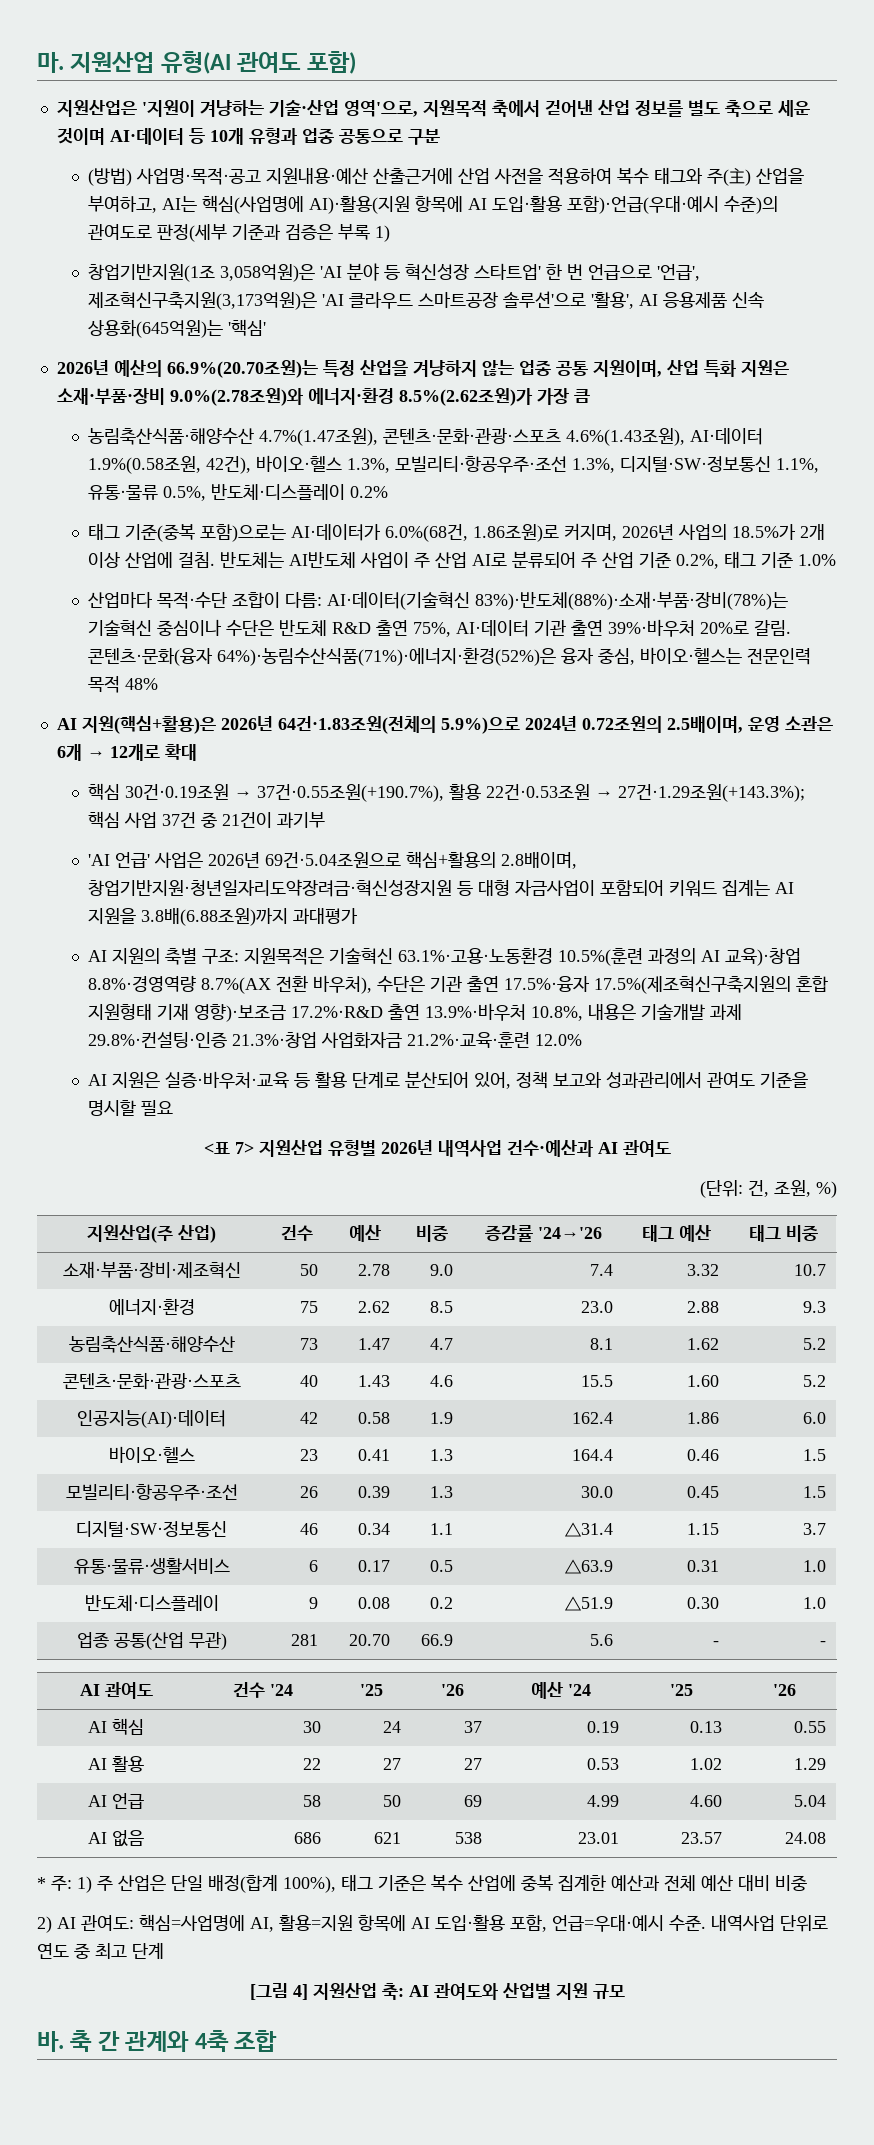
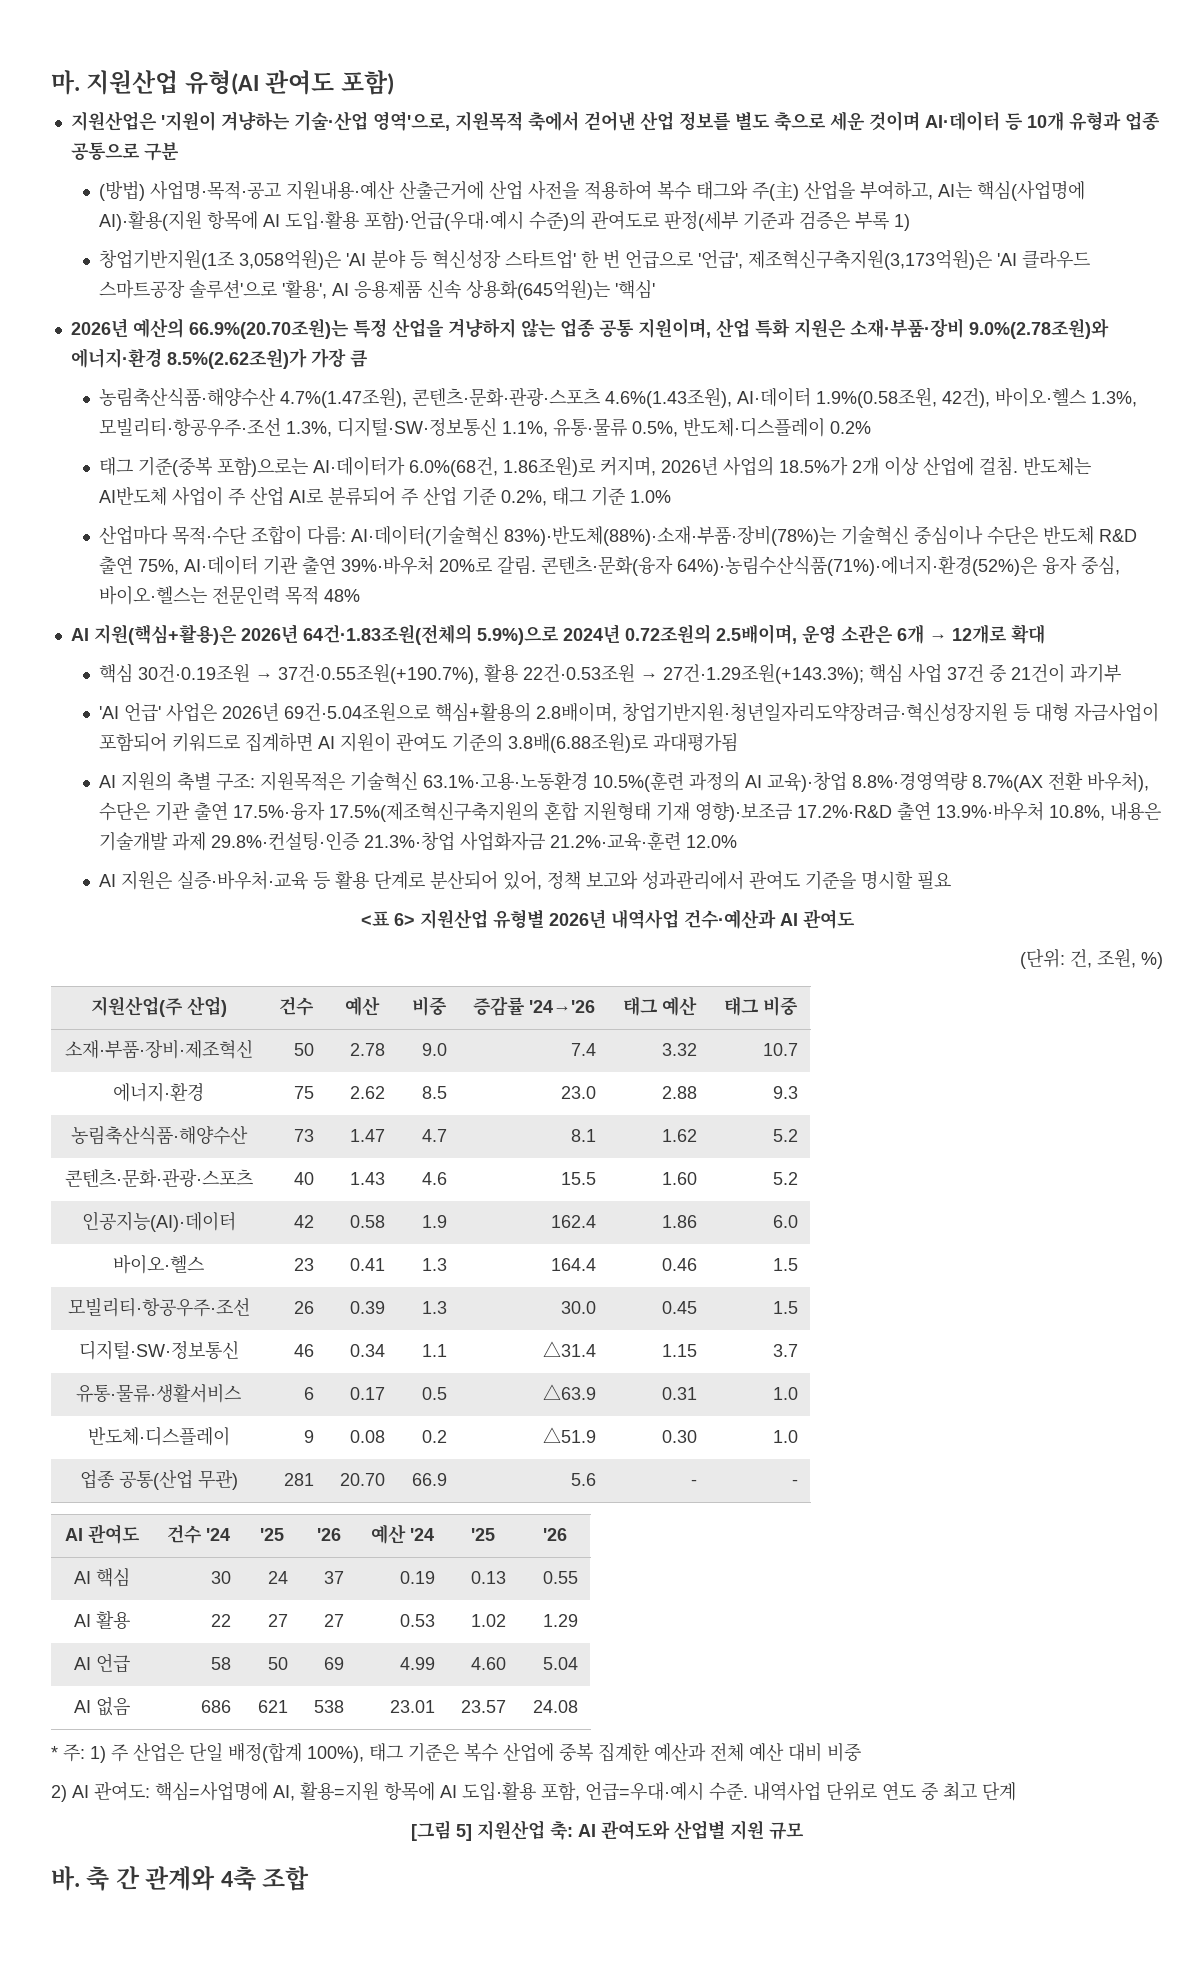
[668,879,794,897] [87,908,358,926] 키워드 집계는 AI 지원을 3.8배(6.88조원)까지 과대평가 -> [171,732,738,753] 키워드로 집계하면 AI 지원이 관여도 기준의 3.8배(6.88조원)로 과대평가됨
[234,1142,254,1154] 7> -> [393,913,415,926] 6>
[292,1984,308,2000] 4] -> [456,1824,472,1841] 5]

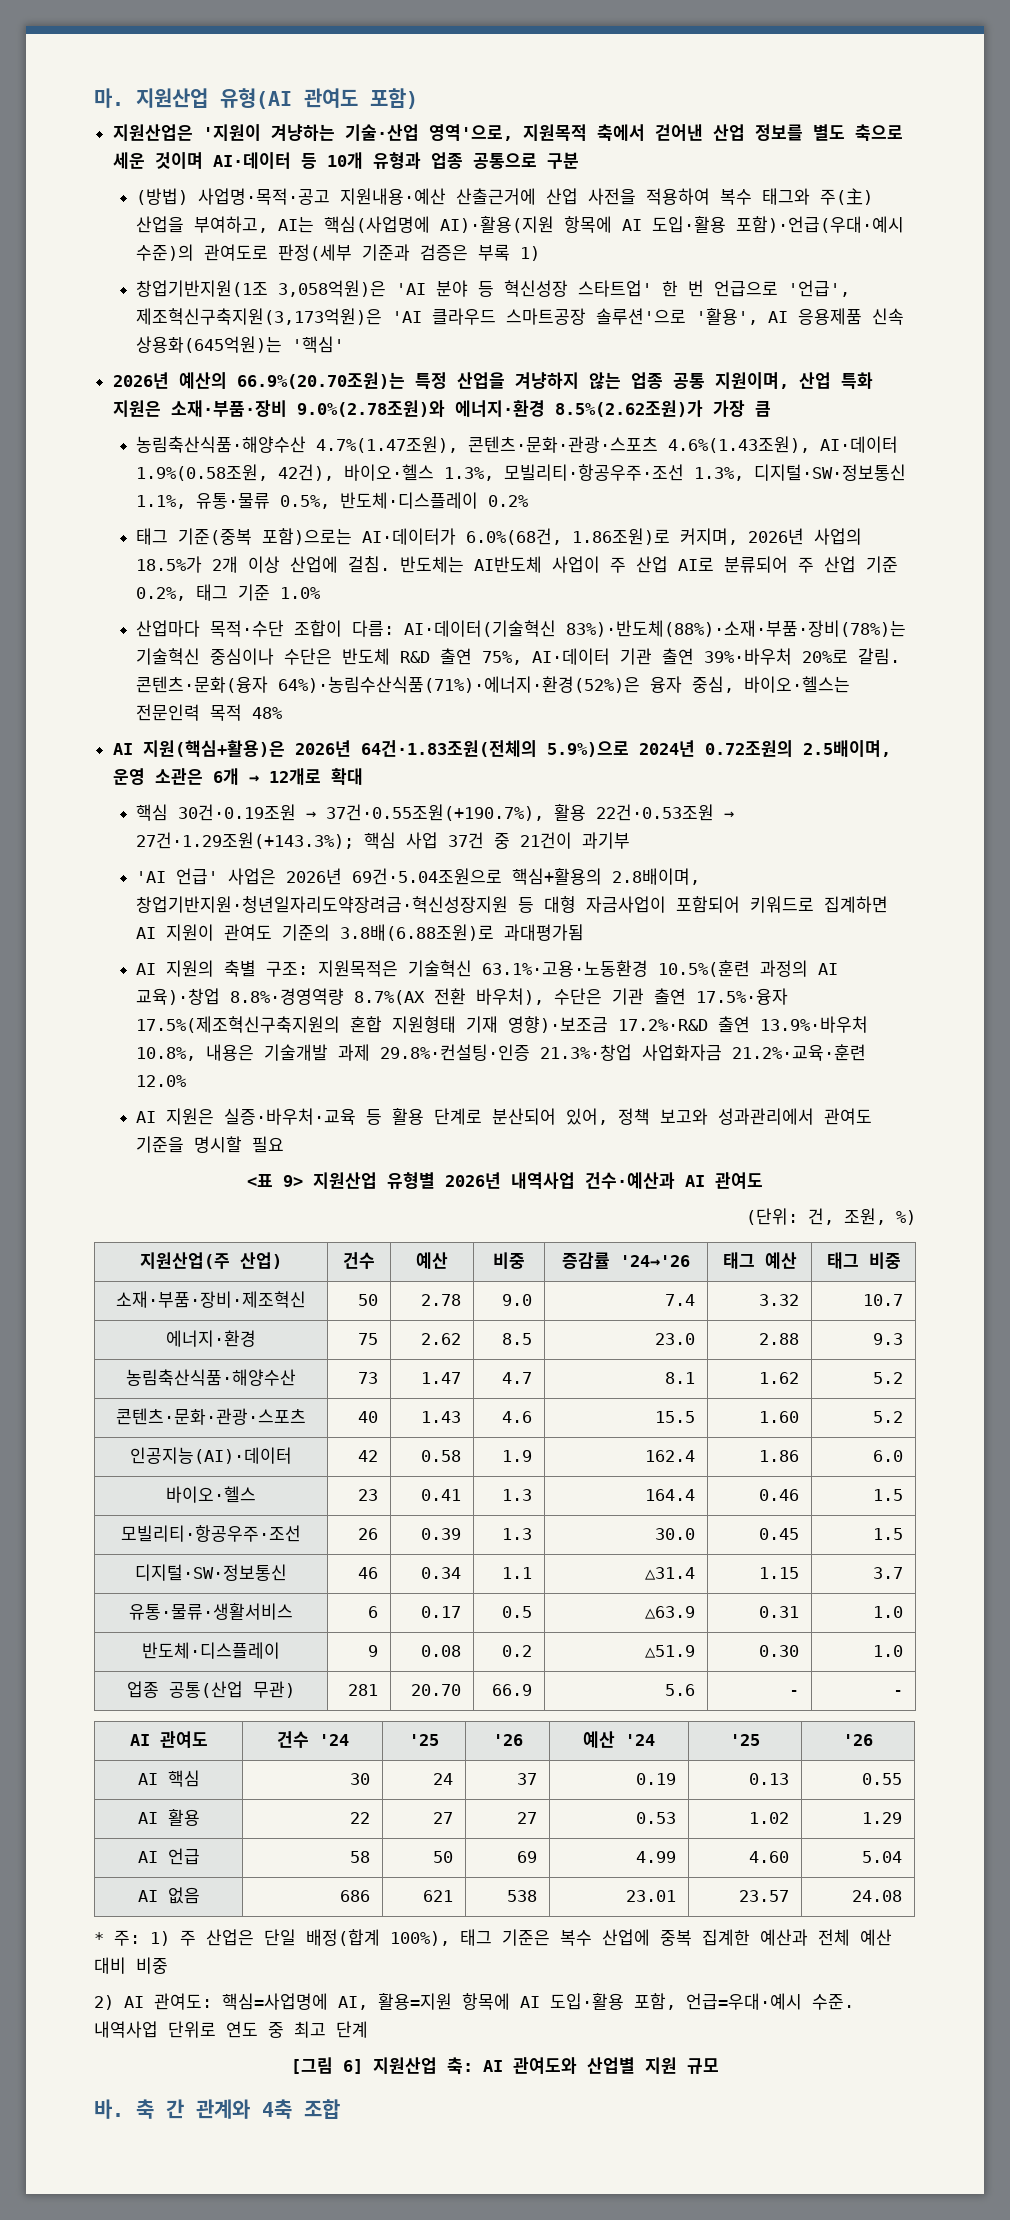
[393,913,415,926] 6> -> [283,1175,303,1187] 9>
[456,1824,472,1841] 5] -> [343,2059,363,2074] 6]

